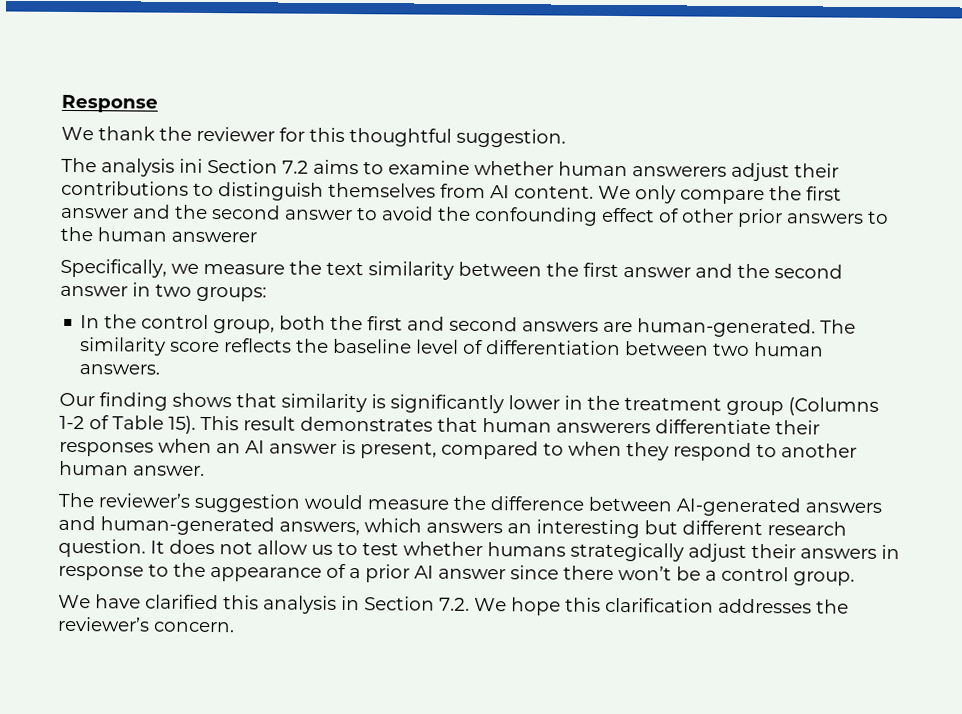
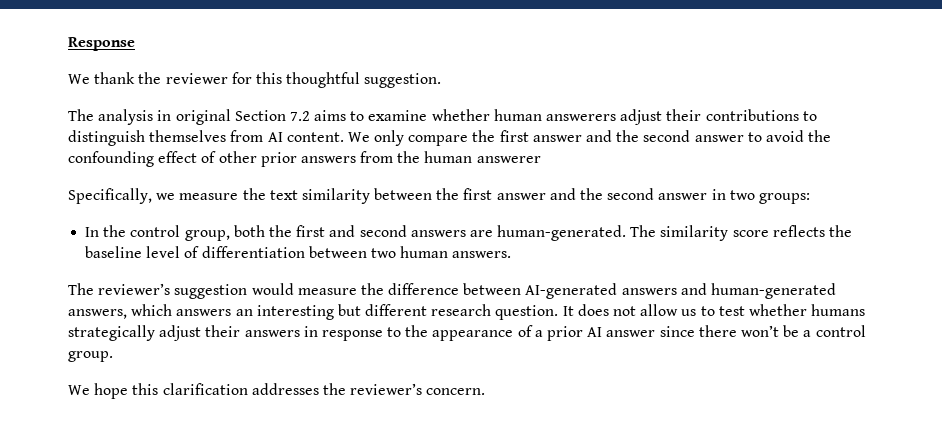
[179,158,203,173] ini -> [157,109,231,125] in original
[867,210,889,224] to -> [360,151,394,163] from
[59,392,879,416] [59,415,820,435] [59,438,857,461] [59,460,205,476] // Our finding shows that similarity is significantly lower in the treatment group (Columns 1-2 of Table 15). This result demonstrates that human answerers differentiate their responses when an AI answer is present, compared to when they respond to another human answer. -> (512, 254) none
[95,594,507,614] have clarified this analysis in Section 7.2. We -> (90, 390) none

